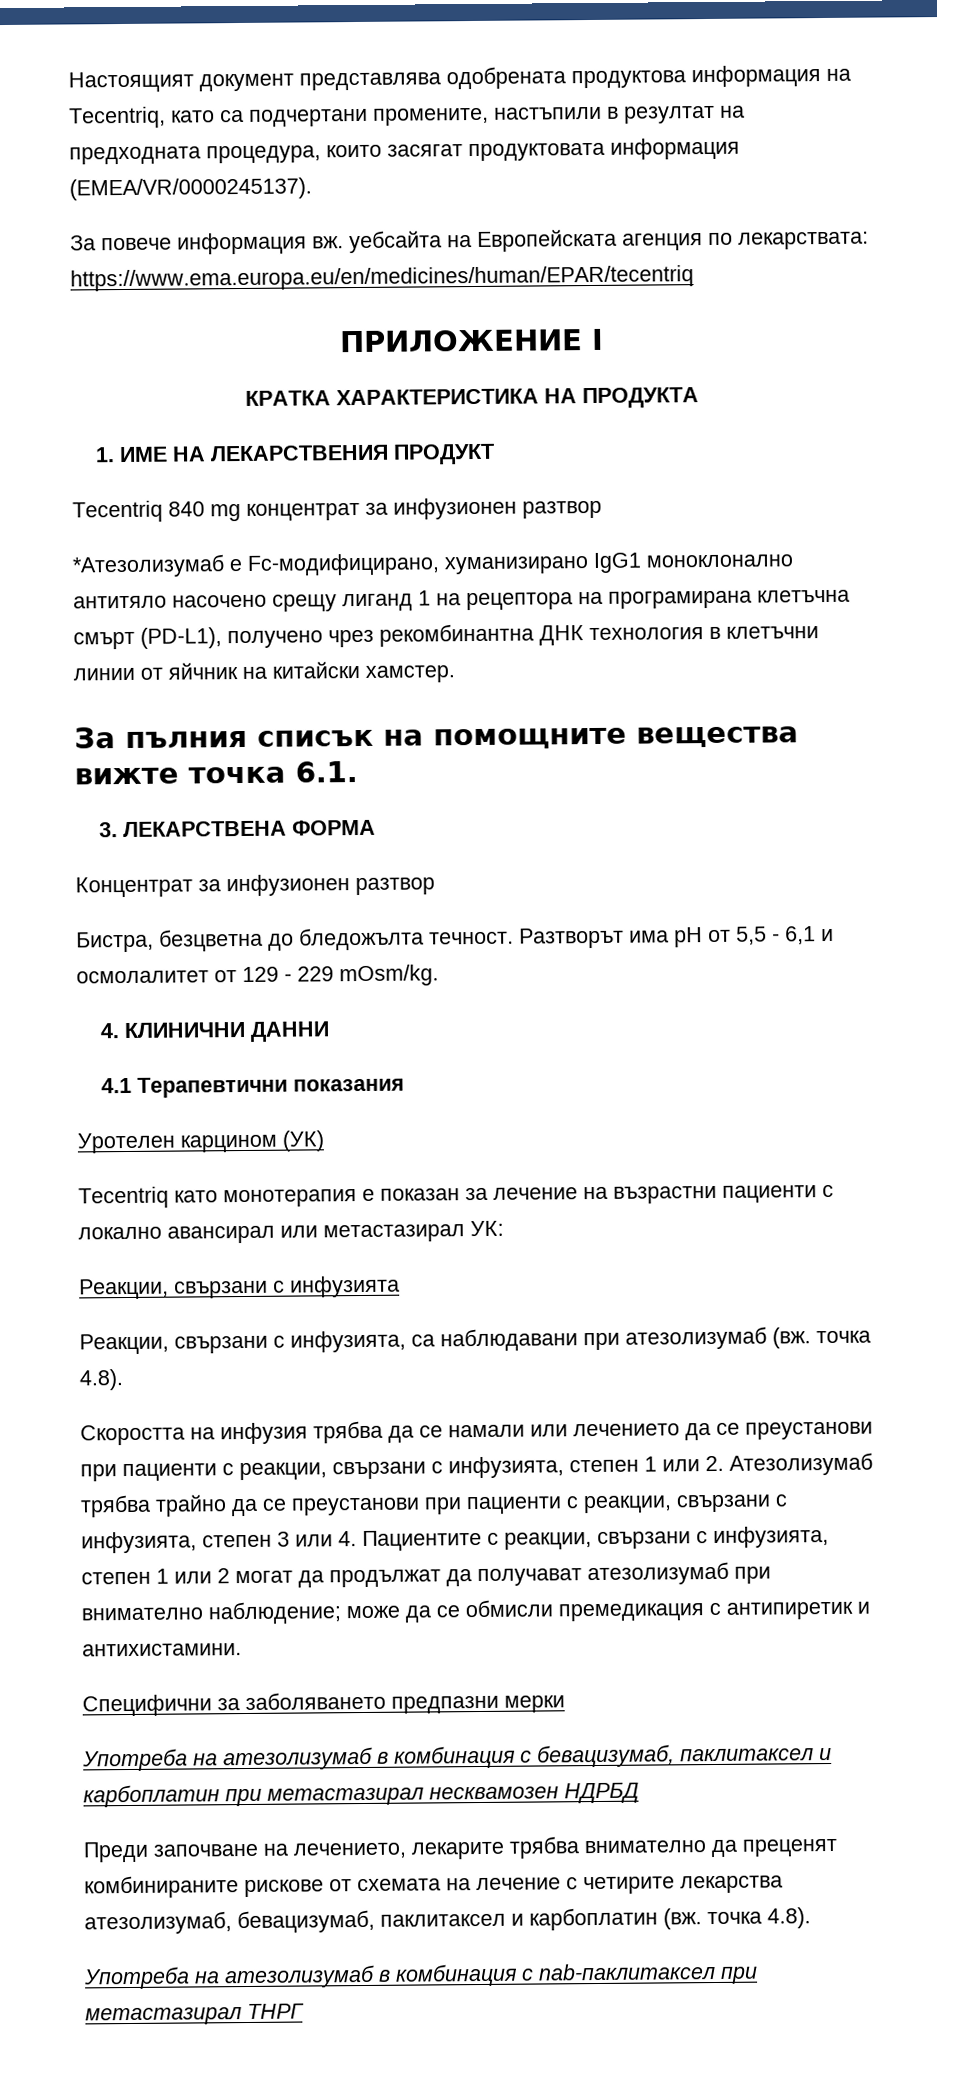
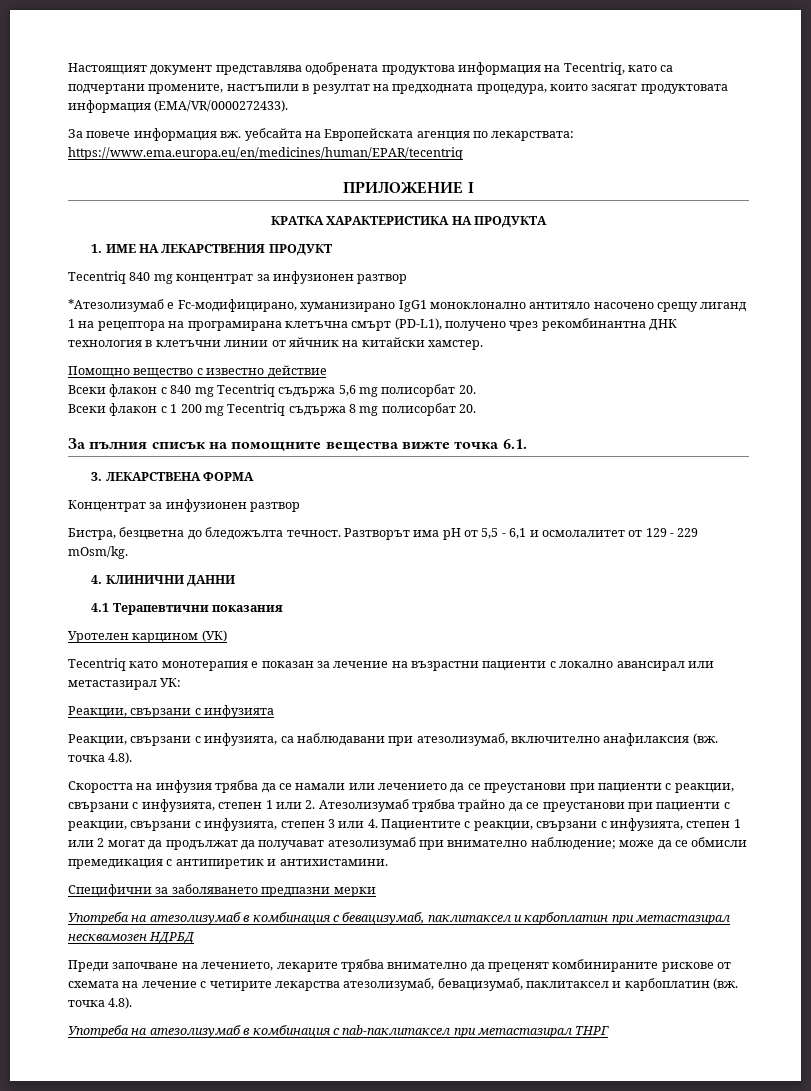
[69,177,312,201] (EMEA/VR/0000245137). -> [154,100,289,112] (EMA/VR/0000272433).
(455, 674) none -> [68,365,327,378] [68,384,476,397] [68,403,477,416] // Помощно вещество с известно действие // Всеки флакон с 840 mg Tecentriq съдържа 5,6 mg полисорбат 20. // Всеки флакон с 1 200 mg Tecentriq съдържа 8 mg полисорбат 20.
[625,1326,767,1350] атезолизумаб -> [416,733,690,746] атезолизумаб, включително анафилаксия

